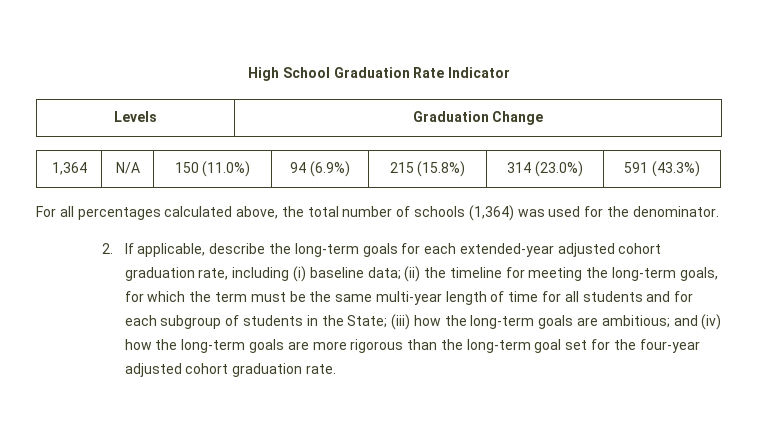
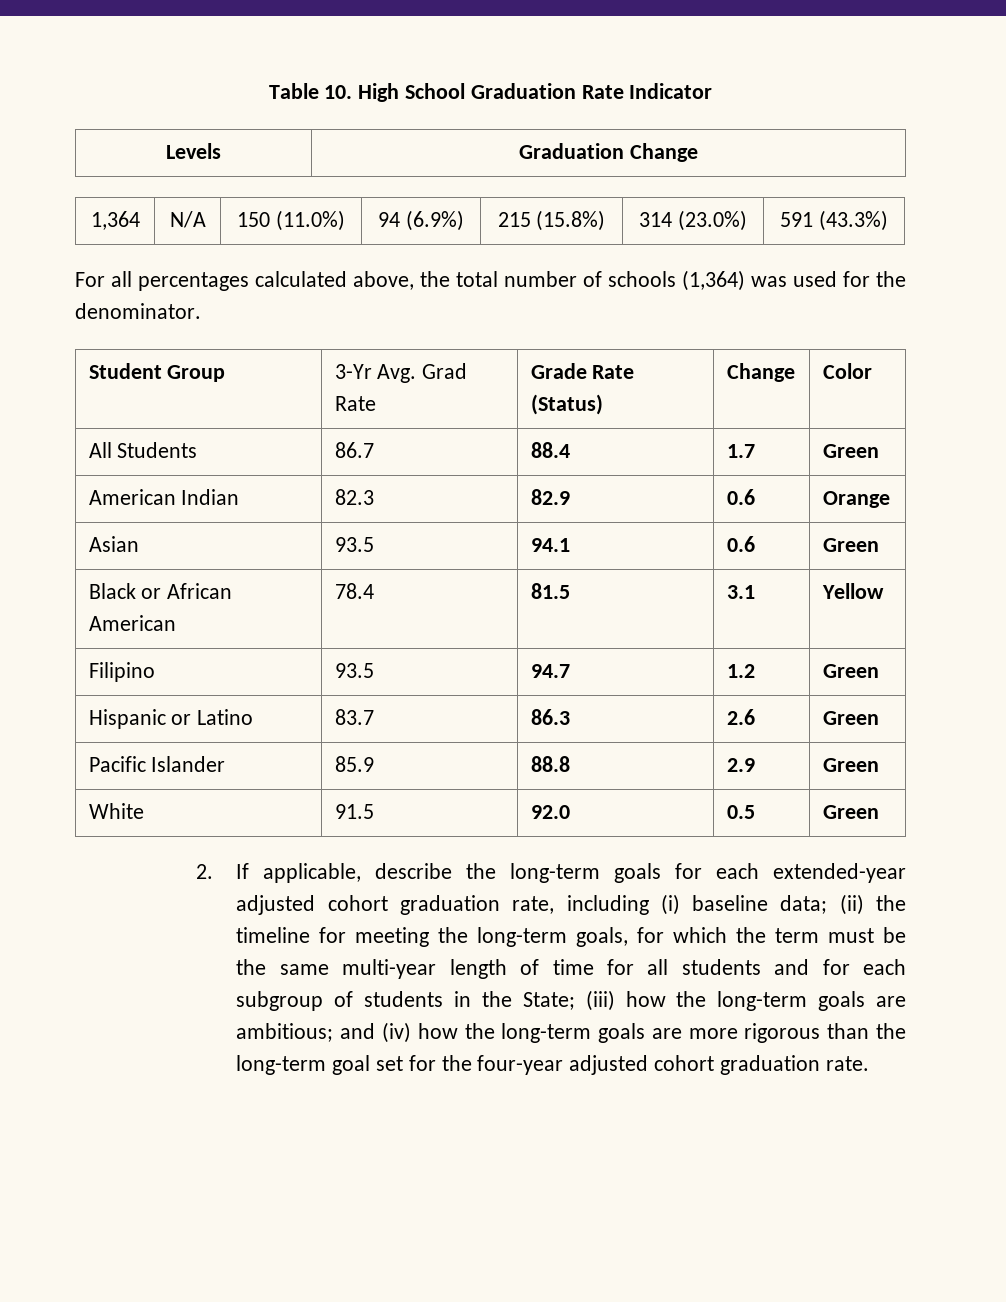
(247, 74) none -> [268,83,353,99] Table 10.
(719, 211) none -> [88,363,226,382] [334,363,468,383] [334,396,376,411] [530,363,635,379] [530,394,603,415] [726,363,795,382] [822,363,872,379] [88,442,198,458] [334,442,374,458] [530,442,570,458] [726,444,755,458] [822,444,879,458] [88,489,240,505] [334,489,374,505] [530,489,570,505] [726,489,755,505] [822,491,890,508] [88,536,139,552] [334,537,374,552] [530,538,570,552] [726,536,755,552] [822,538,879,552] [88,583,233,599] [88,615,176,631] [334,583,374,599] [530,583,570,599] [726,585,755,599] [821,583,884,599] [88,662,155,682] [334,663,374,678] [530,664,570,678] [726,664,755,678] [822,664,879,678] [88,709,254,729] [334,709,374,725] [530,709,570,725] [726,709,755,725] [822,711,879,725] [88,756,226,772] [334,756,374,772] [530,756,570,772] [726,758,755,772] [822,758,879,772] [88,803,144,819] [334,804,374,819] [530,805,570,819] [726,805,755,819] [822,805,879,819] // Student Group | 3-Yr Avg. Grad Rate | Grade Rate (Status) | Change | Color // All Students | 86.7 | 88.4 | 1.7 | Green // American Indian | 82.3 | 82.9 | 0.6 | Orange // Asian | 93.5 | 94.1 | 0.6 | Green // Black or African American | 78.4 | 81.5 | 3.1 | Yellow // Filipino | 93.5 | 94.7 | 1.2 | Green // Hispanic or Latino | 83.7 | 86.3 | 2.6 | Green // Pacific Islander | 85.9 | 88.8 | 2.9 | Green // White | 91.5 | 92.0 | 0.5 | Green

